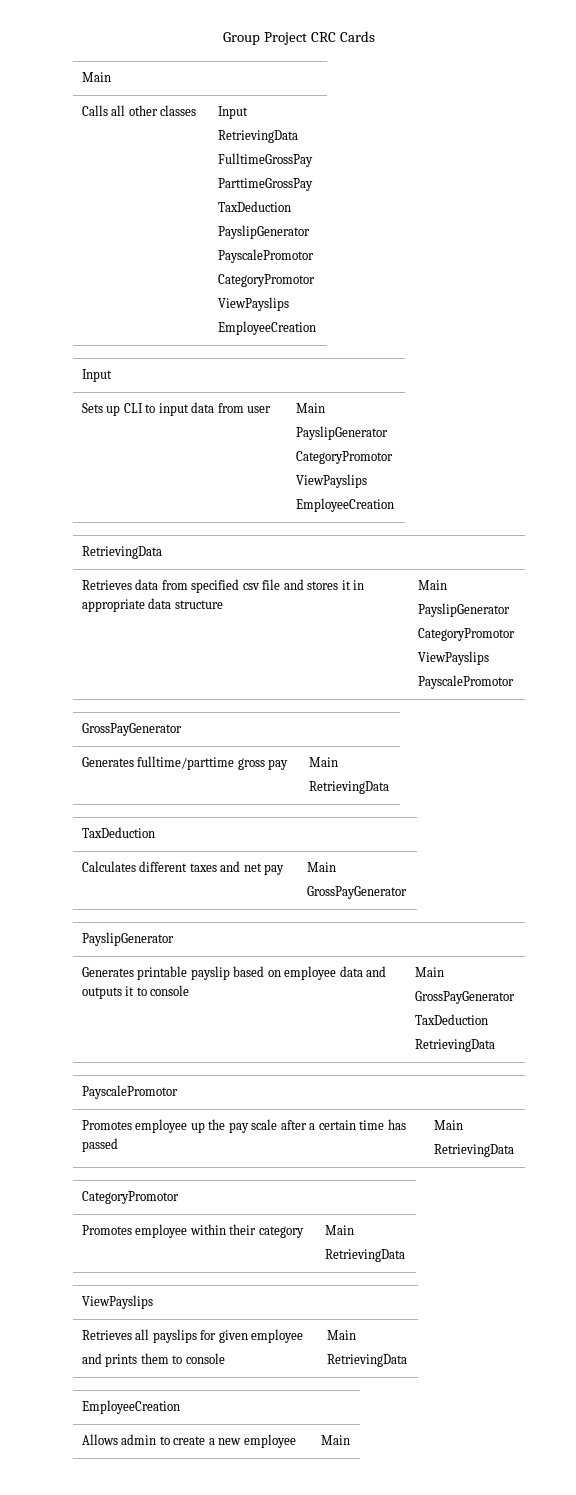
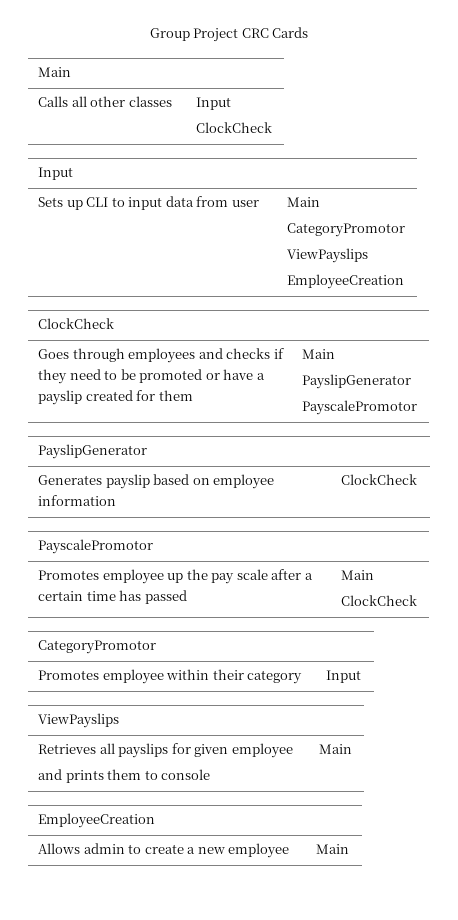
[217,130,298,143] [217,153,313,167] [217,178,313,191] [217,201,291,212] [217,225,310,239] [217,249,314,263] [217,274,315,287] [217,297,289,311] [217,321,316,335] RetrievingData // FulltimeGrossPay // ParttimeGrossPay // TaxDeduction // PayslipGenerator // PayscalePromotor // CategoryPromotor // ViewPayslips // EmployeeCreation -> [196,122,273,133] ClockCheck
[295,426,388,440] [295,451,393,464] [295,474,367,488] [295,498,394,512] [81,546,162,559] [81,579,365,593] [81,598,223,612] [417,580,447,590] [417,603,510,617] [417,628,515,641] [417,651,489,665] [417,675,514,689] [81,723,182,736] [81,756,289,770] [308,757,338,767] [308,781,389,794] [81,827,155,838] [81,861,285,875] [306,862,336,872] [306,886,407,899] // PayslipGenerator // CategoryPromotor // ViewPayslips // EmployeeCreation // RetrievingData // Retrieves data from specified csv file and stores it in appropriate data structure | Main // PayslipGenerator // CategoryPromotor // ViewPayslips // PayscalePromotor // GrossPayGenerator // Generates fulltime/parttime gross pay | Main // RetrievingData // TaxDeduction // Calculates different taxes and net pay | Main // GrossPayGenerator -> [287,223,406,237] [287,248,369,263] [287,274,405,289] [38,318,115,329] [38,348,284,363] [38,369,265,384] [38,390,193,405] [302,349,336,359] [302,374,412,389] [302,400,418,415] // CategoryPromotor // ViewPayslips // EmployeeCreation // ClockCheck // Goes through employees and checks if they need to be promoted or have a payslip created for them | Main // PayslipGenerator // PayscalePromotor
[137,966,188,980] printable -> (103, 480) none
[339,966,387,977] [81,985,190,999] [414,967,444,977] [414,991,515,1004] [414,1014,488,1025] [414,1039,495,1052] data and outputs it to console | Main // GrossPayGenerator // TaxDeduction // RetrievingData -> [38,495,117,506] [341,474,418,485] information | ClockCheck
[433,1144,514,1157] RetrievingData -> [341,595,418,606] ClockCheck
[324,1225,354,1235] [324,1249,405,1262] Main // RetrievingData -> [326,670,362,683] Input
[326,1354,407,1367] // RetrievingData -> (353, 749) none

